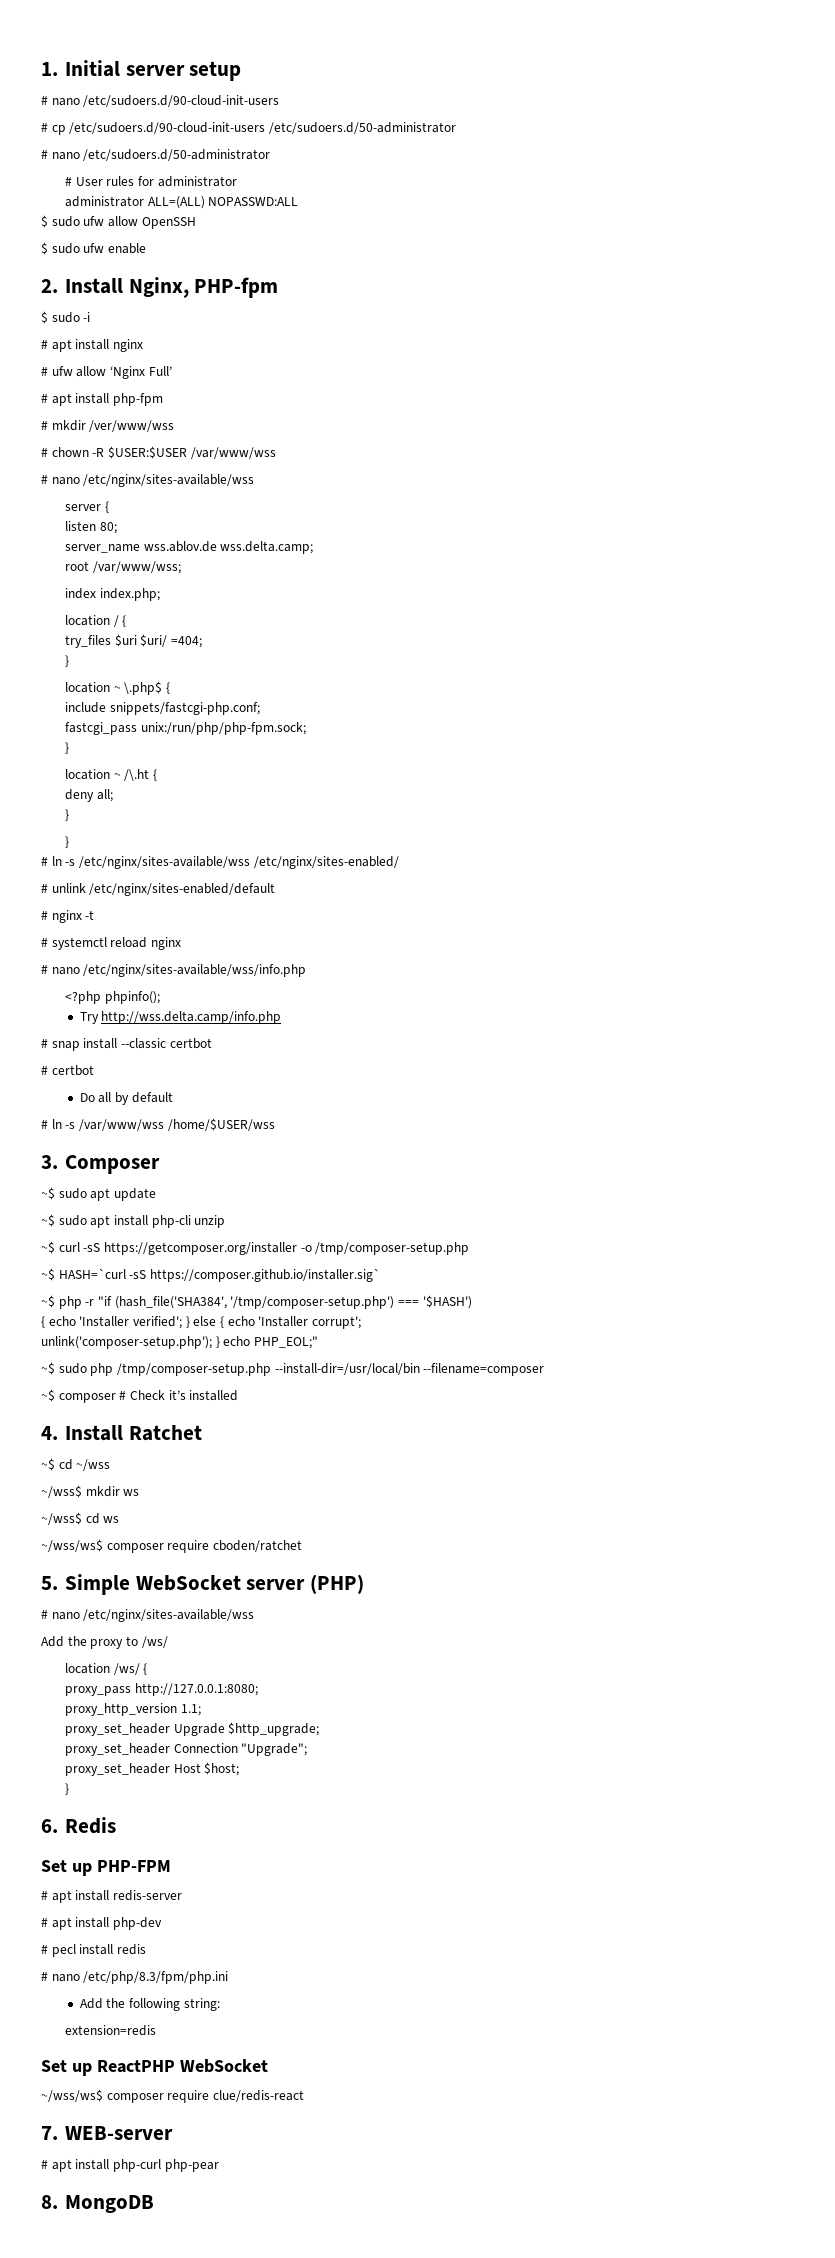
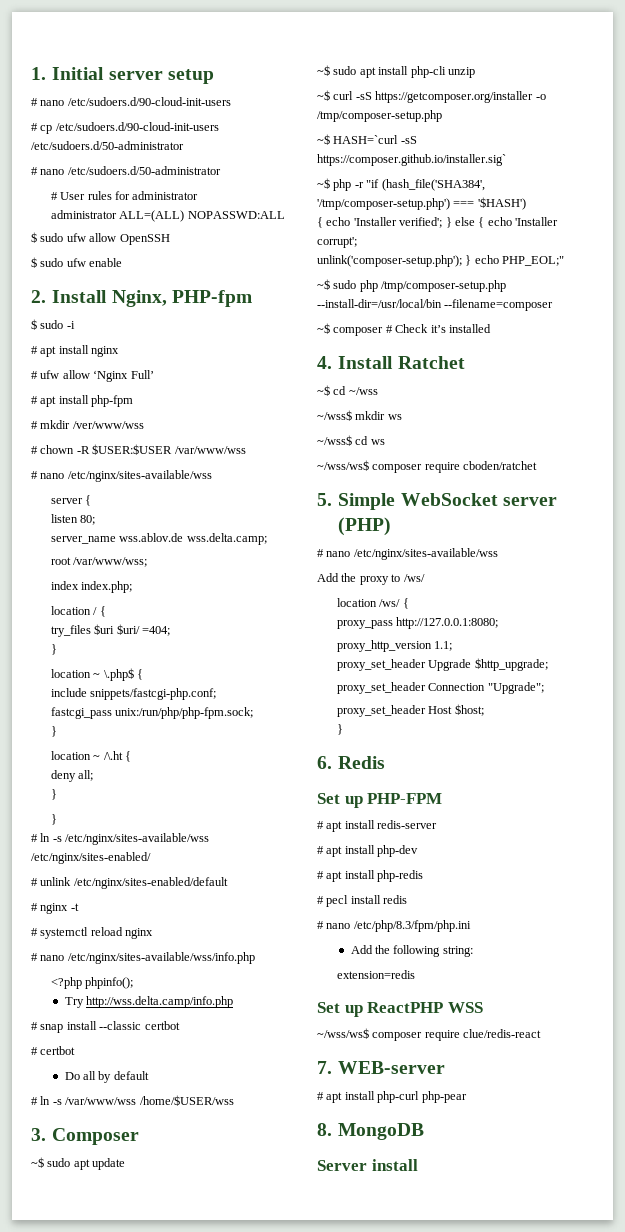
(162, 1923) none -> [317,870,424,882] // # apt install php-redis
[179,2059,268,2073] WebSocket -> [447,1002,483,1013] WSS
(154, 2204) none -> [317,1159,418,1171] // Server install

